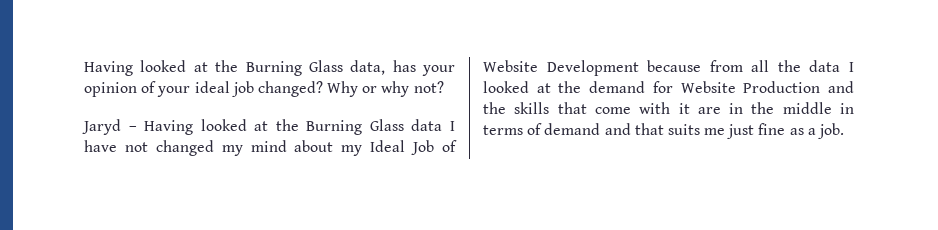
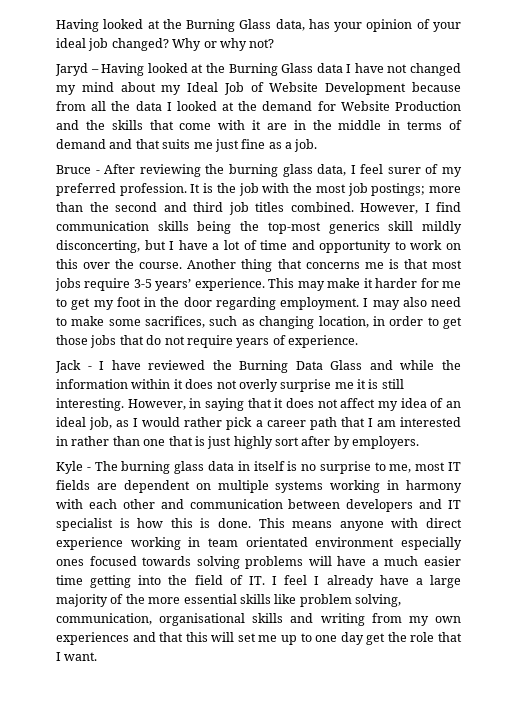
(845, 131) none -> [56,164,462,177] [56,183,461,196] [56,202,461,215] [56,221,463,234] [56,240,461,253] [56,259,462,272] [55,278,461,291] [56,297,461,310] [56,316,463,329] [56,335,358,348] [55,360,461,373] [56,379,404,392] [56,398,462,411] [56,417,461,430] [56,436,420,449] [56,461,461,474] [56,480,462,493] [56,499,461,512] [56,518,462,531] [56,537,462,550] [56,556,461,569] [56,575,461,588] [56,594,401,607] [56,613,462,626] [56,632,462,645] [56,652,98,661] // Bruce - After reviewing the burning glass data, I feel surer of my preferred profession. It is the job with the most job postings; more than the second and third job titles combined. However, I find communication skills being the top-most generics skill mildly disconcerting, but I have a lot of time and opportunity to work on this over the course. Another thing that concerns me is that most jobs require 3-5 years’ experience. This may make it harder for me to get my foot in the door regarding employment. I may also need to make some sacrifices, such as changing location, in order to get those jobs that do not require years of experience. // Jack - I have reviewed the Burning Data Glass and while the information within it does not overly surprise me it is still interesting. However, in saying that it does not affect my idea of an ideal job, as I would rather pick a career path that I am interested in rather than one that is just highly sort after by employers. // Kyle - The burning glass data in itself is no surprise to me, most IT fields are dependent on multiple systems working in harmony with each other and communication between developers and IT specialist is how this is done. This means anyone with direct experience working in team orientated environment especially ones focused towards solving problems will have a much easier time getting into the field of IT. I feel I already have a large majority of the more essential skills like problem solving, communication, organisational skills and writing from my own experiences and that this will set me up to one day get the role that I want.

